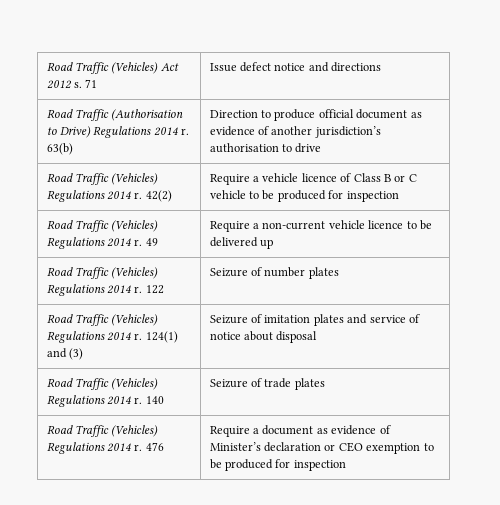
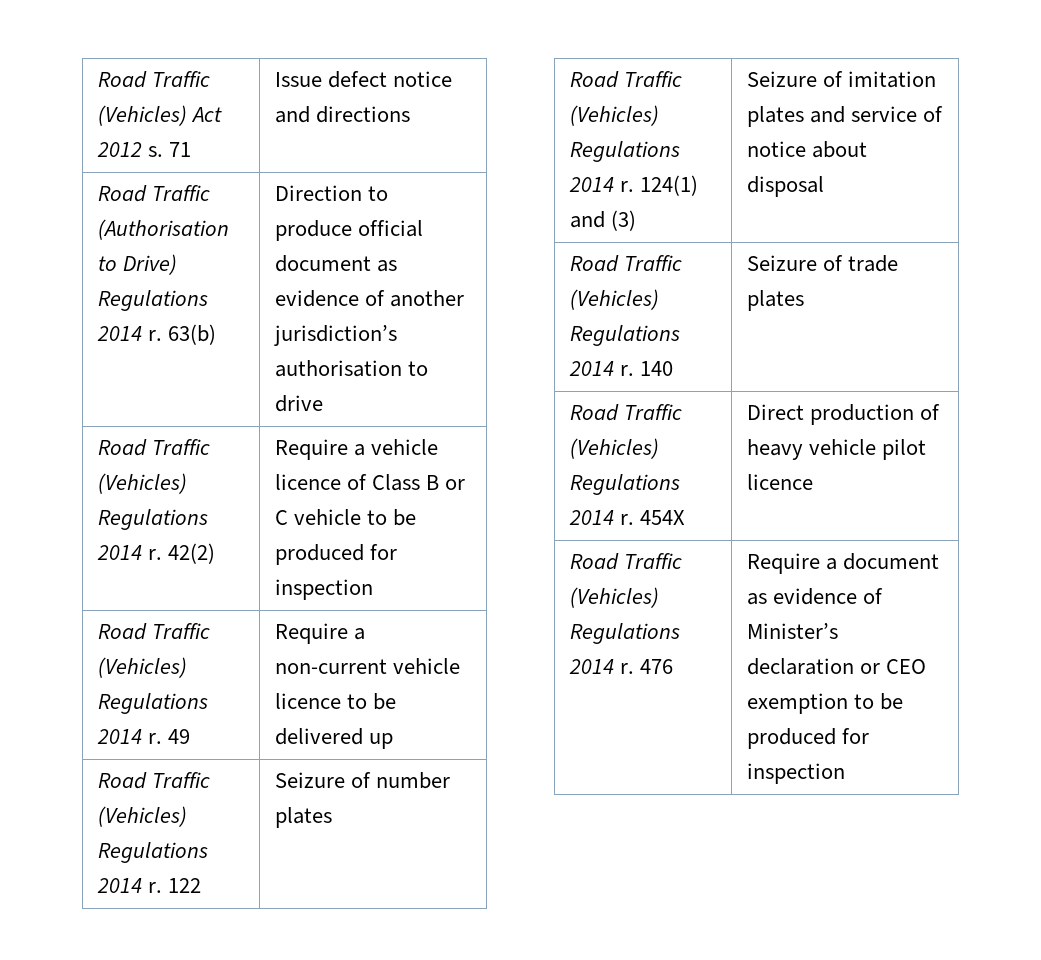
(325, 384) none -> [570,404,683,421] [570,438,660,459] [570,474,681,495] [569,510,686,525] [747,404,941,425] [747,439,927,460] [747,474,814,490] // Road Traffic (Vehicles) Regulations 2014 r. 454X | Direct production of heavy vehicle pilot licence

